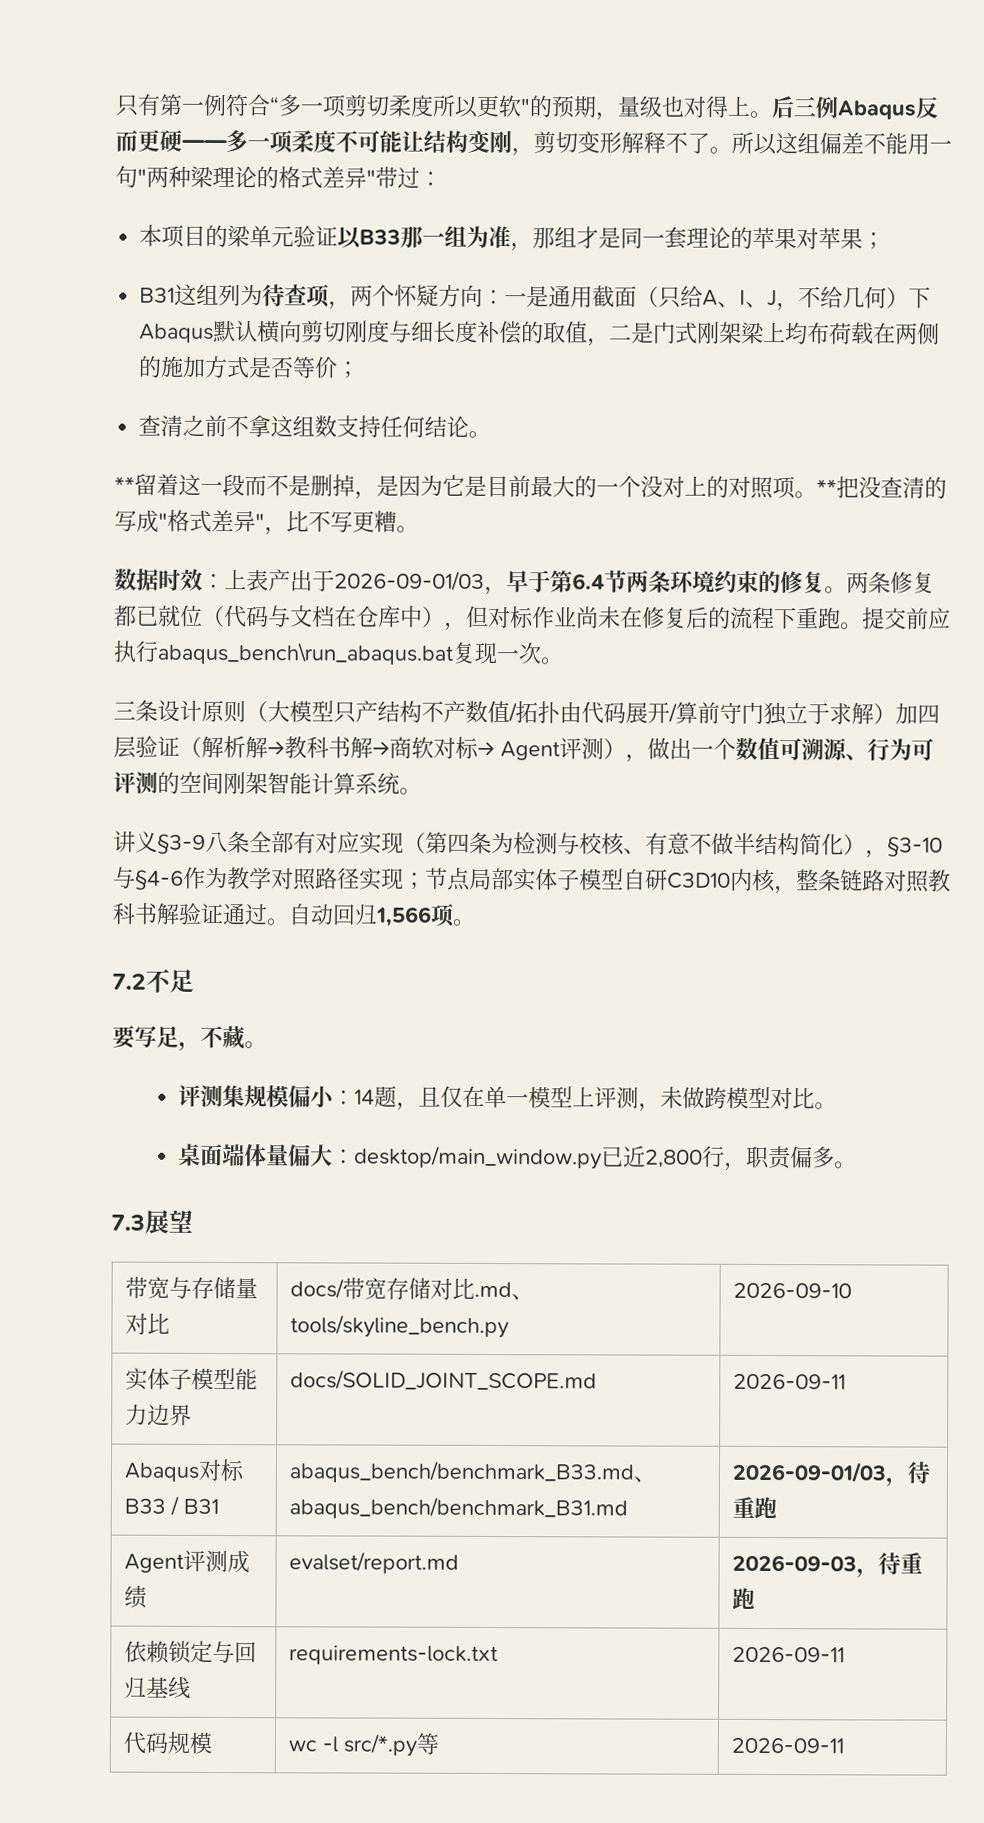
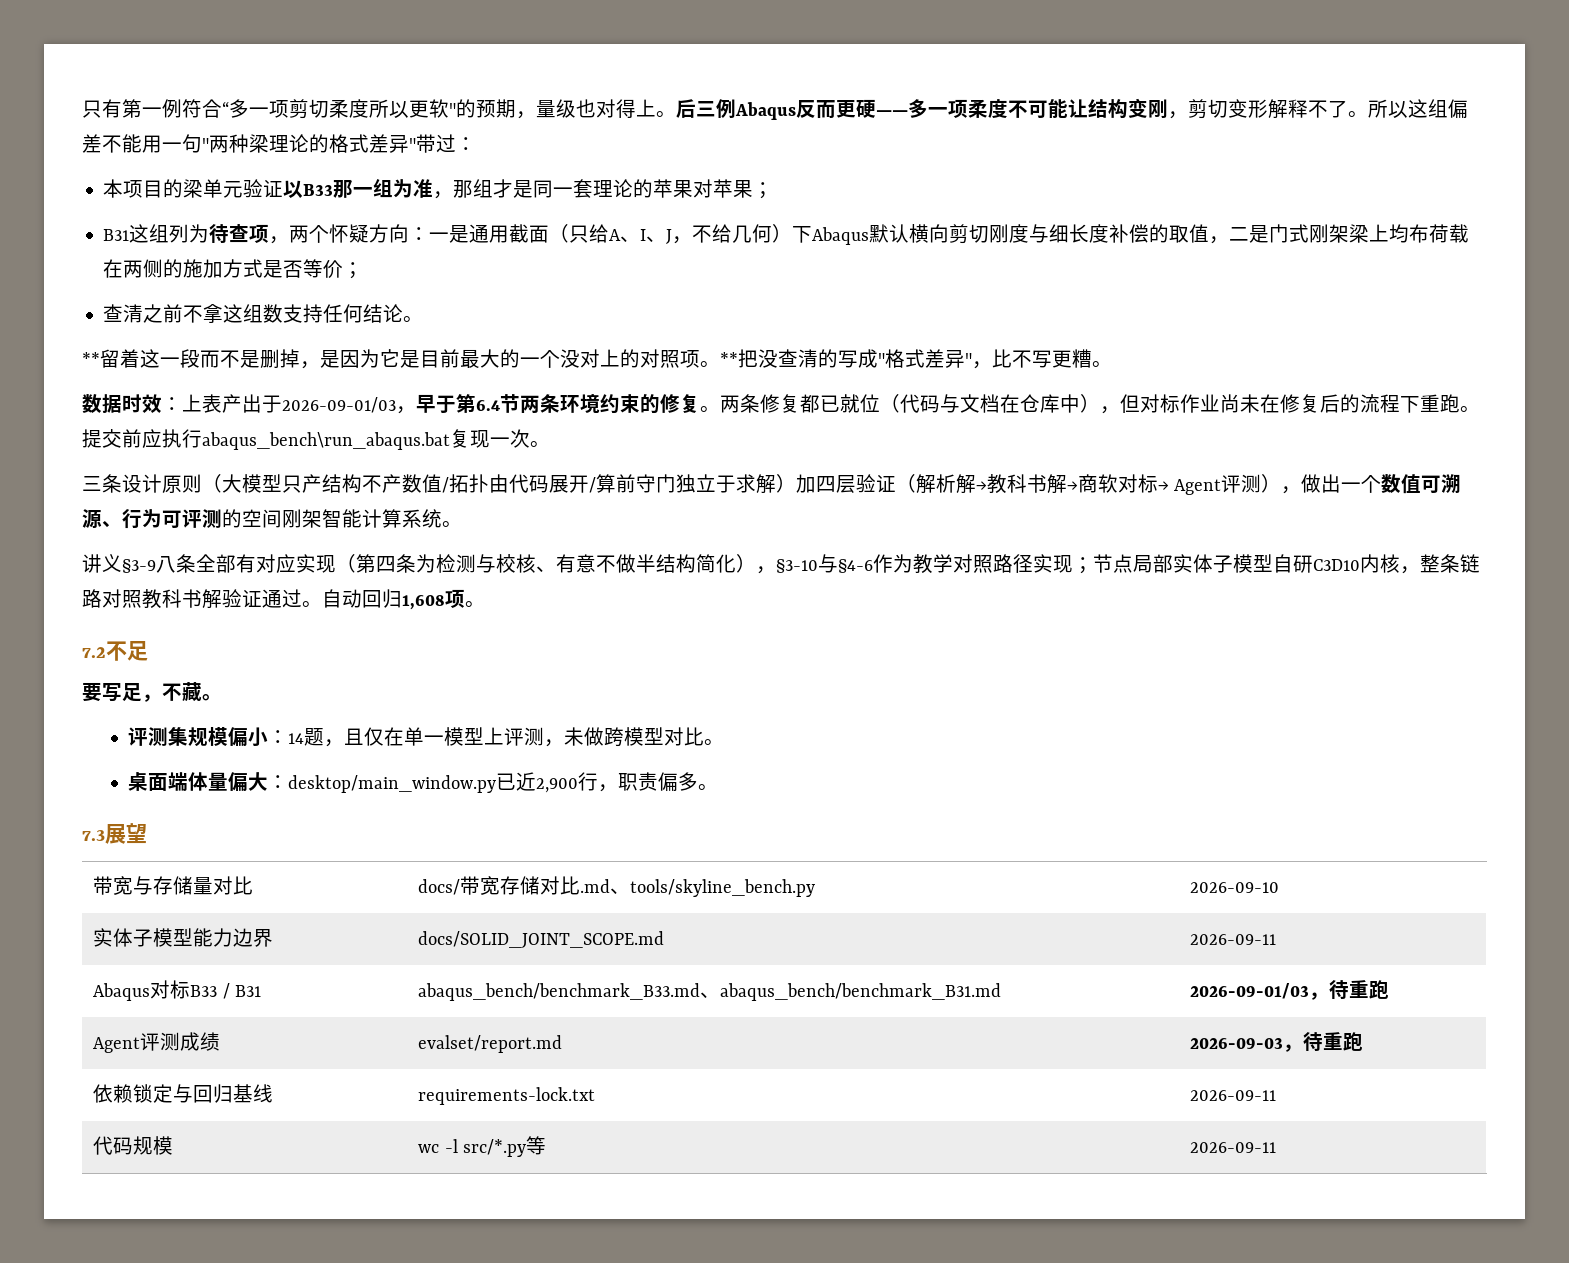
[375,906,432,927] 1,566 -> [402,595,445,610] 1,608
[644,1149,703,1168] 2,800 -> [536,778,579,793] 2,900

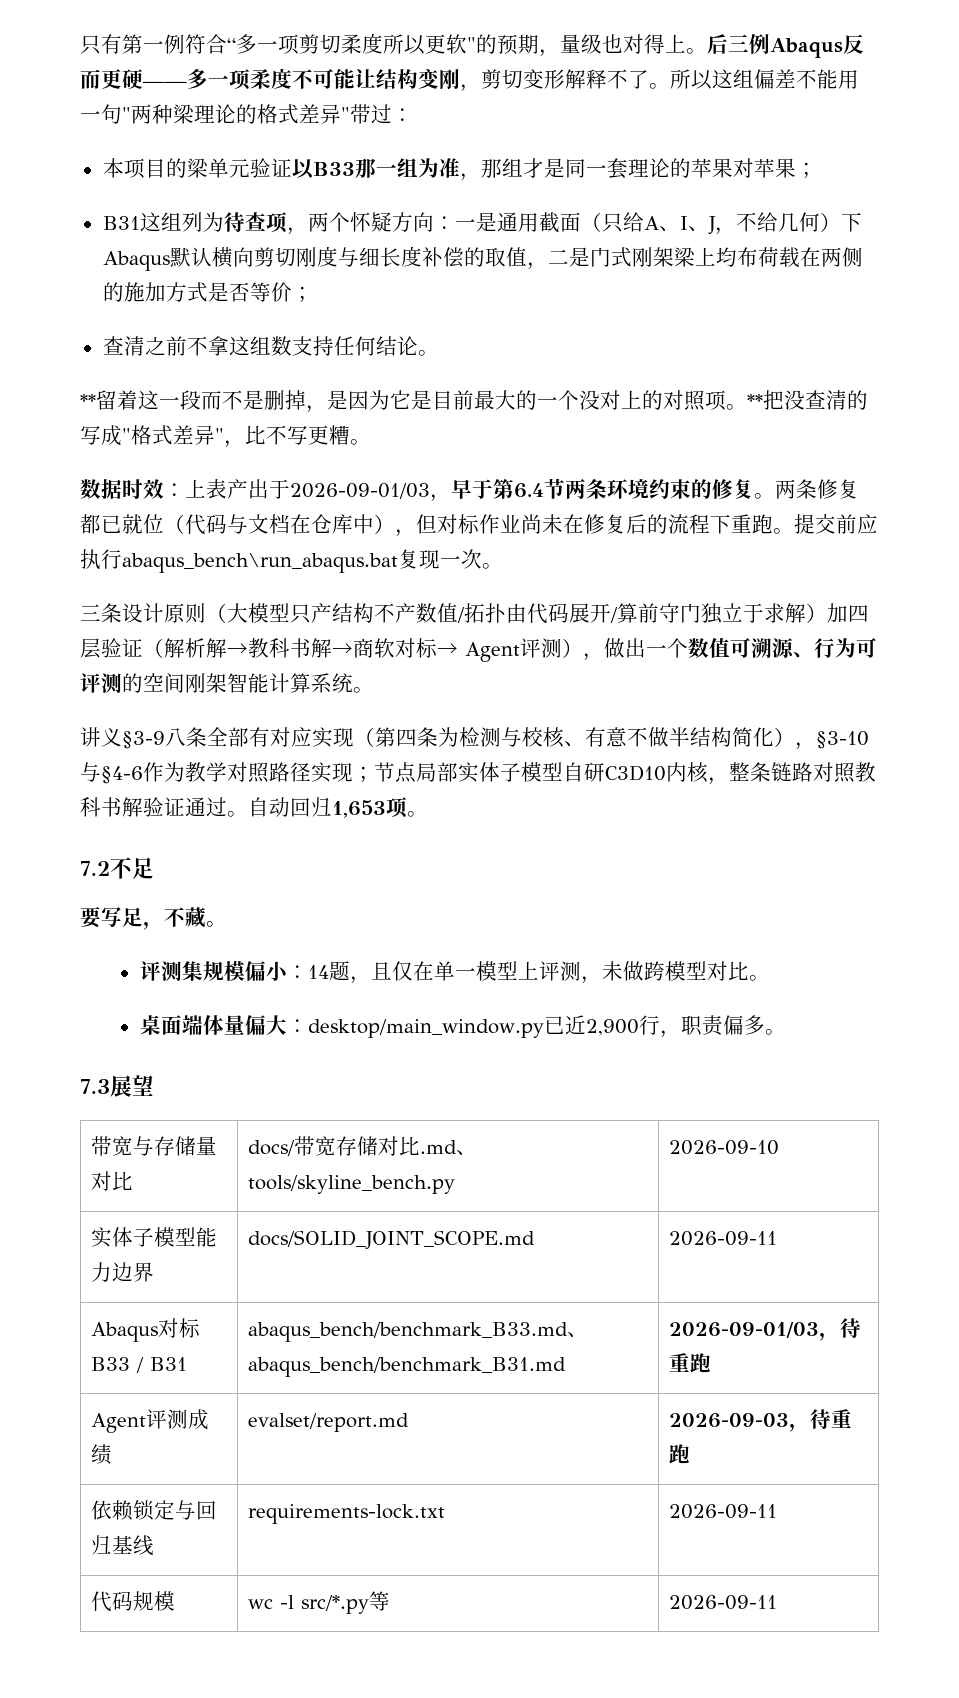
[402,595,445,610] 1,608 -> [332,800,386,818] 1,653

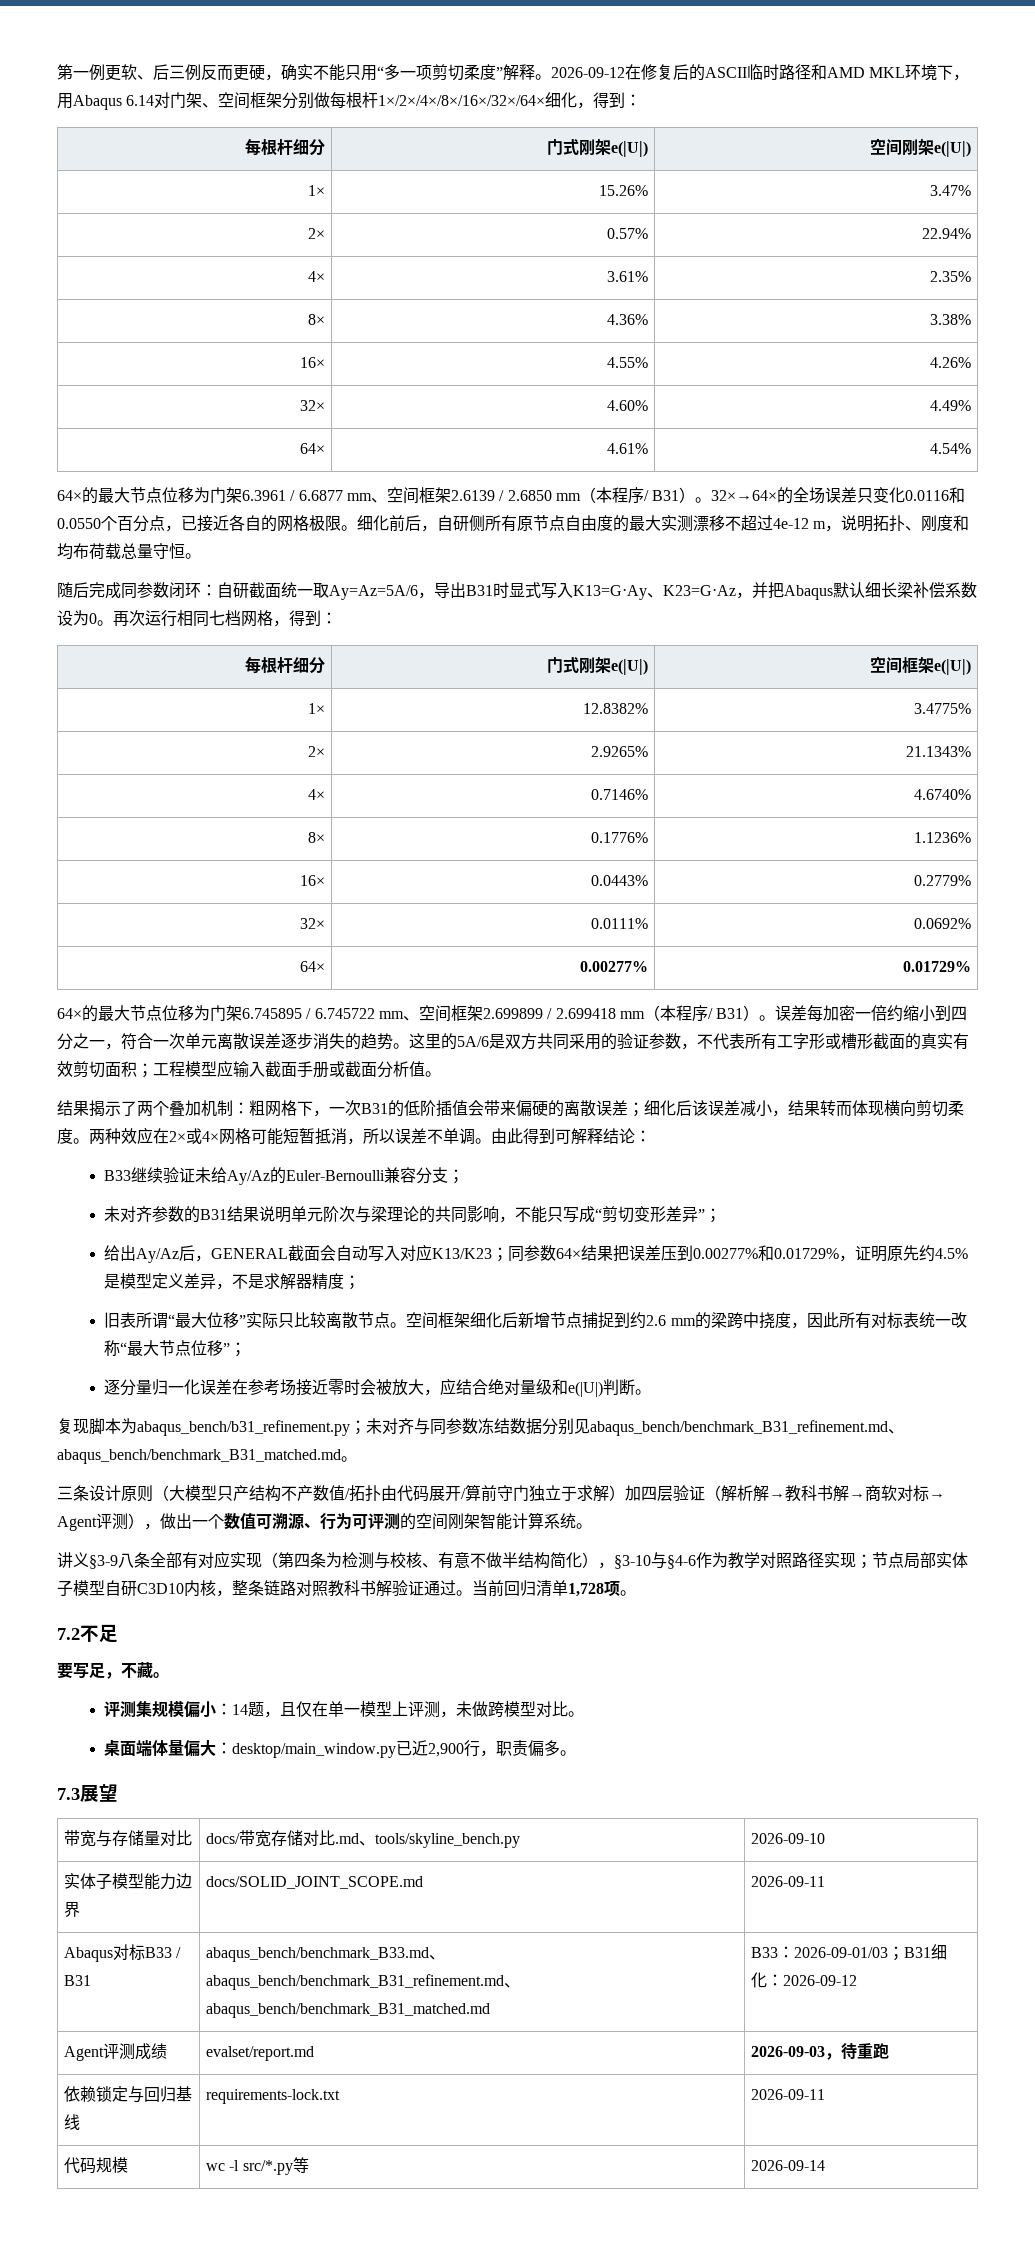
[80,34,227,55] 只有第一例符合 -> [57,64,377,81] 第一例更软、后三例反而更硬，确实不能只用
[383,33,864,58] [80,68,859,92] [80,104,413,124] [102,158,817,181] [102,212,862,235] [102,246,863,271] [102,282,313,302] [102,336,439,356] [80,390,868,413] [80,425,371,448] [80,478,859,502] [80,514,878,537] [80,549,482,573] 所以更软"的预期，量级也对得上。后三例Abaqus反而更硬——多一项柔度不可能让结构变刚，剪切变形解释不了。所以这组偏差不能用一句"两种梁理论的格式差异"带过： // 本项目的梁单元验证以B33那一组为准，那组才是同一套理论的苹果对苹果； // B31这组列为待查项，两个怀疑方向：一是通用截面（只给A、I、J，不给几何）下Abaqus默认横向剪切刚度与细长度补偿的取值，二是门式刚架梁上均布荷载在两侧的施加方式是否等价； // 查清之前不拿这组数支持任何结论。 // **留着这一段而不是删掉，是因为它是目前最大的一个没对上的对照项。**把没查清的写成"格式差异"，比不写更糟。 // 数据时效：上表产出于2026-09-01/03，早于第6.4节两条环境约束的修复。两条修复都已就位（代码与文档在仓库中），但对标作业尚未在修复后的流程下重跑。提交前应执行abaqus_bench\run_abaqus.bat复现一次 -> [496,64,970,81] [57,92,642,110] [244,138,325,156] [546,139,648,157] [869,138,971,157] [307,185,325,196] [598,185,648,196] [929,185,971,196] [307,228,325,239] [606,228,648,239] [921,228,971,239] [307,271,325,282] [606,271,648,282] [929,271,971,282] [307,314,325,325] [606,314,648,325] [929,314,971,325] [299,357,325,368] [606,357,648,368] [929,357,971,368] [299,400,325,411] [606,400,648,411] [929,400,971,411] [299,443,325,454] [606,443,648,454] [929,443,971,454] [57,487,966,504] [57,515,970,532] [57,543,201,560] [57,582,977,600] [57,610,337,627] [244,656,325,674] [546,657,648,675] [869,656,971,675] [307,703,325,714] [582,703,648,714] [913,703,971,714] [307,746,325,757] [590,746,648,757] [905,746,971,757] [307,789,325,800] [590,789,648,800] [913,789,971,800] [307,832,325,843] [590,832,648,843] [913,832,971,843] [299,875,325,886] [590,875,648,886] [913,875,971,886] [299,918,325,929] [590,918,648,929] [913,918,971,929] [299,961,325,972] [579,961,648,972] [902,961,971,972] [57,1005,968,1022] [57,1033,969,1050] [57,1060,441,1078] [57,1100,964,1117] [57,1127,651,1145] [104,1167,465,1185] [104,1206,722,1223] [104,1244,969,1263] [104,1273,361,1290] [104,1312,967,1329] [104,1340,247,1357] [104,1378,652,1397] [57,1418,904,1436] [57,1449,341,1464] ”解释。2026-09-12在修复后的ASCII临时路径和AMD MKL环境下，用Abaqus 6.14对门架、空间框架分别做每根杆1×/2×/4×/8×/16×/32×/64×细化，得到： // 每根杆细分 | 门式刚架e(|U|) | 空间刚架e(|U|) // 1× | 15.26% | 3.47% // 2× | 0.57% | 22.94% // 4× | 3.61% | 2.35% // 8× | 4.36% | 3.38% // 16× | 4.55% | 4.26% // 32× | 4.60% | 4.49% // 64× | 4.61% | 4.54% // 64×的最大节点位移为门架6.3961 / 6.6877 mm、空间框架2.6139 / 2.6850 mm（本程序/ B31）。32×→64×的全场误差只变化0.0116和0.0550个百分点，已接近各自的网格极限。细化前后，自研侧所有原节点自由度的最大实测漂移不超过4e-12 m，说明拓扑、刚度和均布荷载总量守恒。 // 随后完成同参数闭环：自研截面统一取Ay=Az=5A/6，导出B31时显式写入K13=G·Ay、K23=G·Az，并把Abaqus默认细长梁补偿系数设为0。再次运行相同七档网格，得到： // 每根杆细分 | 门式刚架e(|U|) | 空间框架e(|U|) // 1× | 12.8382% | 3.4775% // 2× | 2.9265% | 21.1343% // 4× | 0.7146% | 4.6740% // 8× | 0.1776% | 1.1236% // 16× | 0.0443% | 0.2779% // 32× | 0.0111% | 0.0692% // 64× | 0.00277% | 0.01729% // 64×的最大节点位移为门架6.745895 / 6.745722 mm、空间框架2.699899 / 2.699418 mm（本程序/ B31）。误差每加密一倍约缩小到四分之一，符合一次单元离散误差逐步消失的趋势。这里的5A/6是双方共同采用的验证参数，不代表所有工字形或槽形截面的真实有效剪切面积；工程模型应输入截面手册或截面分析值。 // 结果揭示了两个叠加机制：粗网格下，一次B31的低阶插值会带来偏硬的离散误差；细化后该误差减小，结果转而体现横向剪切柔度。两种效应在2×或4×网格可能短暂抵消，所以误差不单调。由此得到可解释结论： // B33继续验证未给Ay/Az的Euler-Bernoulli兼容分支； // 未对齐参数的B31结果说明单元阶次与梁理论的共同影响，不能只写成“剪切变形差异”； // 给出Ay/Az后，GENERAL截面会自动写入对应K13/K23；同参数64×结果把误差压到0.00277%和0.01729%，证明原先约4.5%是模型定义差异，不是求解器精度； // 旧表所谓“最大位移”实际只比较离散节点。空间框架细化后新增节点捕捉到约2.6 mm的梁跨中挠度，因此所有对标表统一改称“最大节点位移”； // 逐分量归一化误差在参考场接近零时会被放大，应结合绝对量级和e(|U|)判断。 // 复现脚本为abaqus_bench/b31_refinement.py；未对齐与同参数冻结数据分别见abaqus_bench/benchmark_B31_refinement.md、abaqus_bench/benchmark_B31_matched.md
[248,797,386,818] 自动回归1,653 -> [472,1580,604,1597] 当前回归清单1,728
[248,1357,567,1377] [669,1318,862,1341] [669,1353,712,1373] abaqus_bench/benchmark_B31.md | 2026-09-01/03，待重跑 -> [206,1974,521,1990] [206,2003,491,2018] [751,1944,948,1961] [751,1972,858,1988] abaqus_bench/benchmark_B31_refinement.md、abaqus_bench/benchmark_B31_matched.md | B33：2026-09-01/03；B31细化：2026-09-12
[669,1595,778,1610] 2026-09-11 -> [751,2160,826,2171] 2026-09-14

